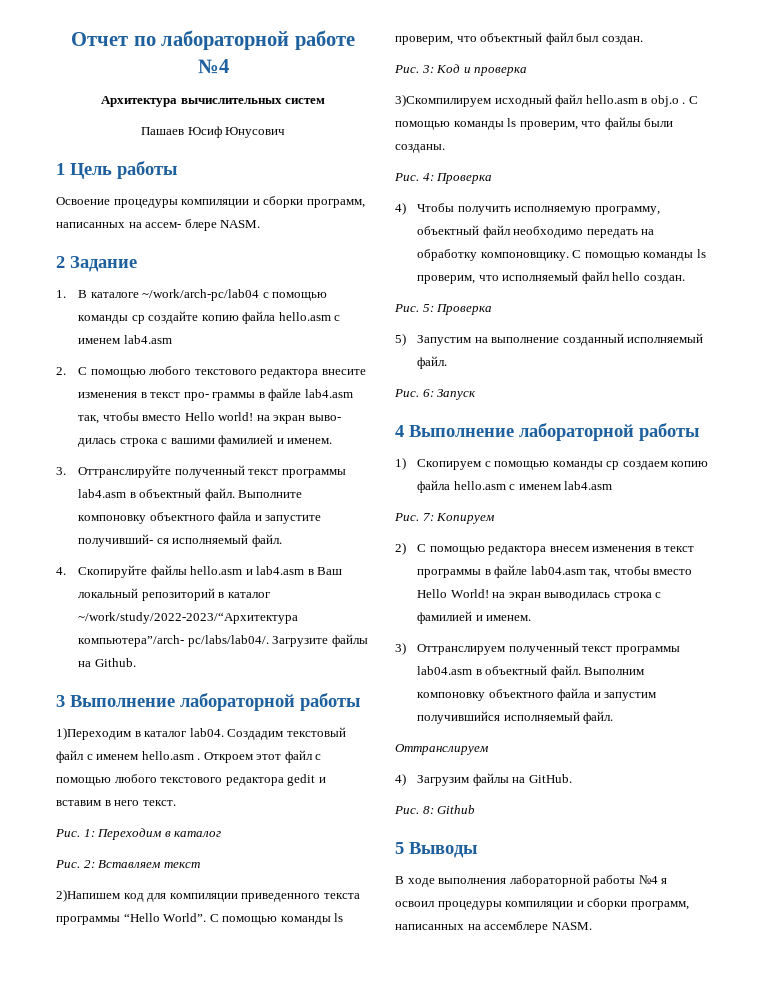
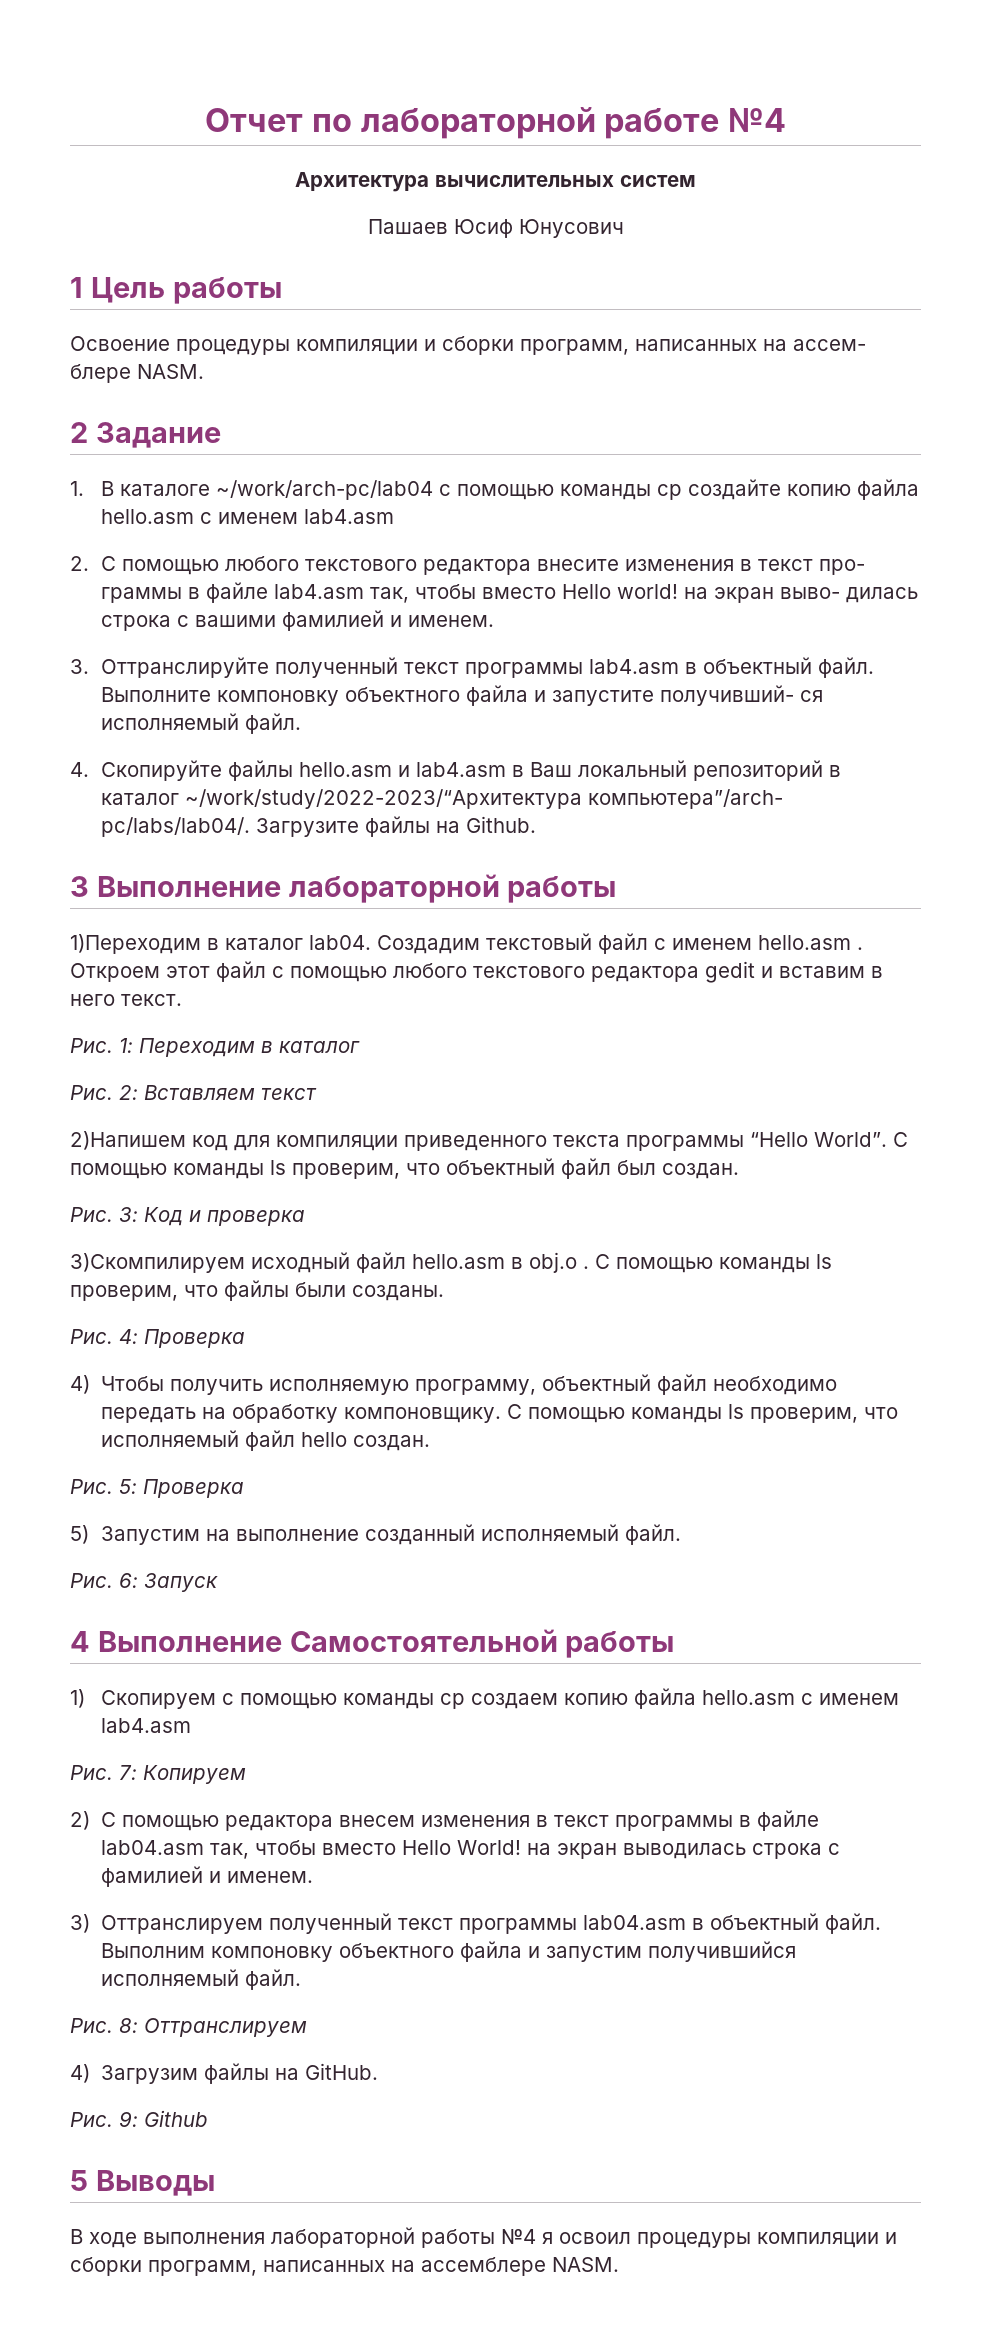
[519,423,634,441] лабораторной -> [289,1629,558,1652] Самостоятельной
(614, 717) none -> [70,2018,138,2033] Рис. 8:
[422,806,434,814] 8: -> [119,2111,138,2127] 9:

